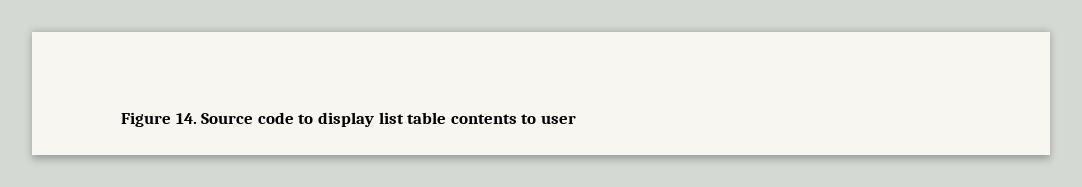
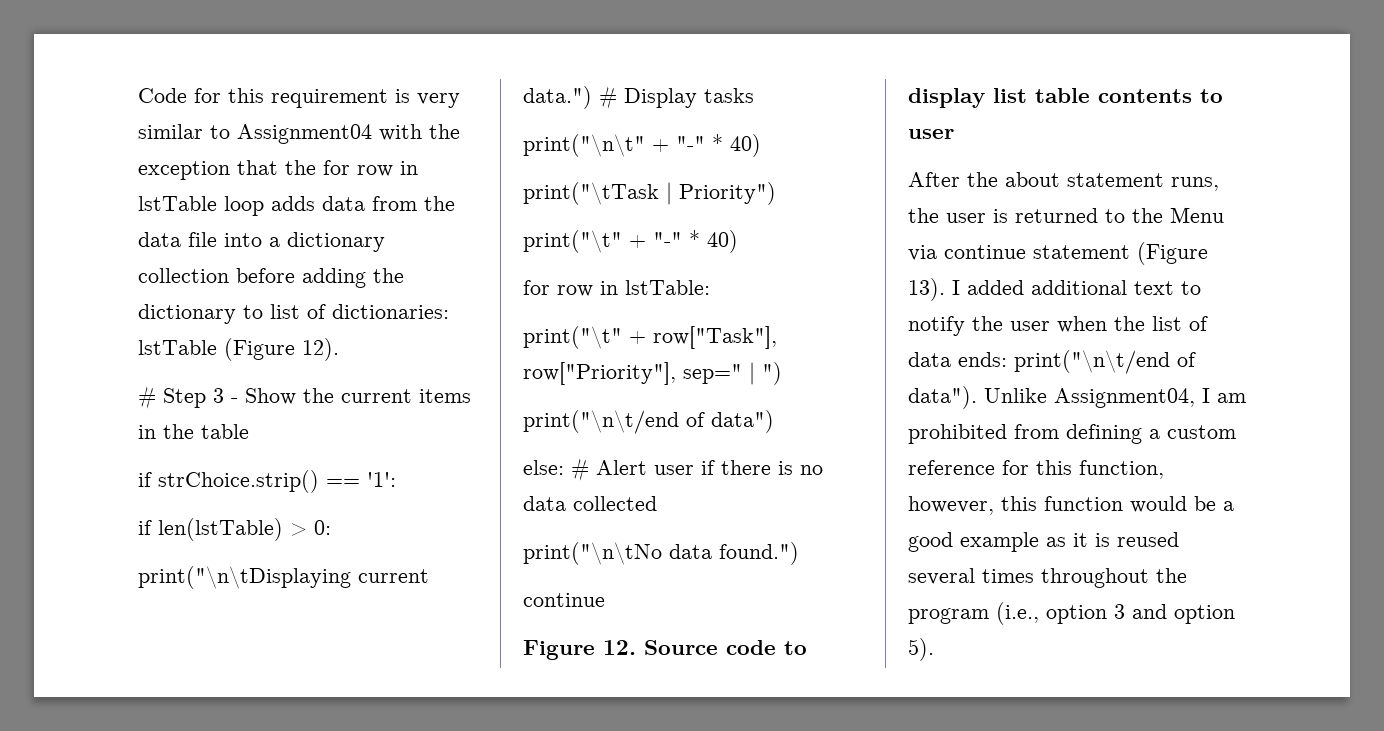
[121,112,197,127] Figure 14. -> [138,88,460,108] [138,124,460,144] [138,160,418,180] [138,196,455,216] [138,232,385,252] [138,268,404,288] [138,304,449,324] [138,338,339,361] [138,386,471,409] [138,424,249,439] [138,470,396,493] [138,518,331,541] [138,566,429,589] [523,86,754,109] [523,134,761,157] [523,182,776,205] [523,230,738,253] [523,280,710,297] [523,326,777,349] [523,362,782,385] [523,410,774,434] [523,458,823,481] [523,496,657,511] [523,542,799,565] [523,593,605,607] [523,640,636,660] Code for this requirement is very similar to Assignment04 with the exception that the for row in lstTable loop adds data from the data file into a dictionary collection before adding the dictionary to list of dictionaries: lstTable (Figure 12). // # Step 3 - Show the current items in the table // if strChoice.strip() == '1': // if len(lstTable) > 0: // print("\n\tDisplaying current data.") # Display tasks // print("\n\t" + "-" * 40) // print("\tTask | Priority") // print("\t" + "-" * 40) // for row in lstTable: // print("\t" + row["Task"], row["Priority"], sep=" | ") // print("\n\t/end of data") // else: # Alert user if there is no data collected // print("\n\tNo data found.") // continue // Figure 12.
(576, 119) none -> [908,172,1219,191] [908,207,1224,223] [908,242,1208,265] [908,278,1201,301] [908,316,1208,336] [908,350,1196,374] [908,386,1246,409] [908,424,1236,444] [908,460,1164,479] [908,496,1234,515] [908,532,1179,552] [908,568,1187,588] [908,602,1235,625] [908,638,934,661] // After the about statement runs, the user is returned to the Menu via continue statement (Figure 13). I added additional text to notify the user when the list of data ends: print("\n\t/end of data"). Unlike Assignment04, I am prohibited from defining a custom reference for this function, however, this function would be a good example as it is reused several times throughout the program (i.e., option 3 and option 5).

